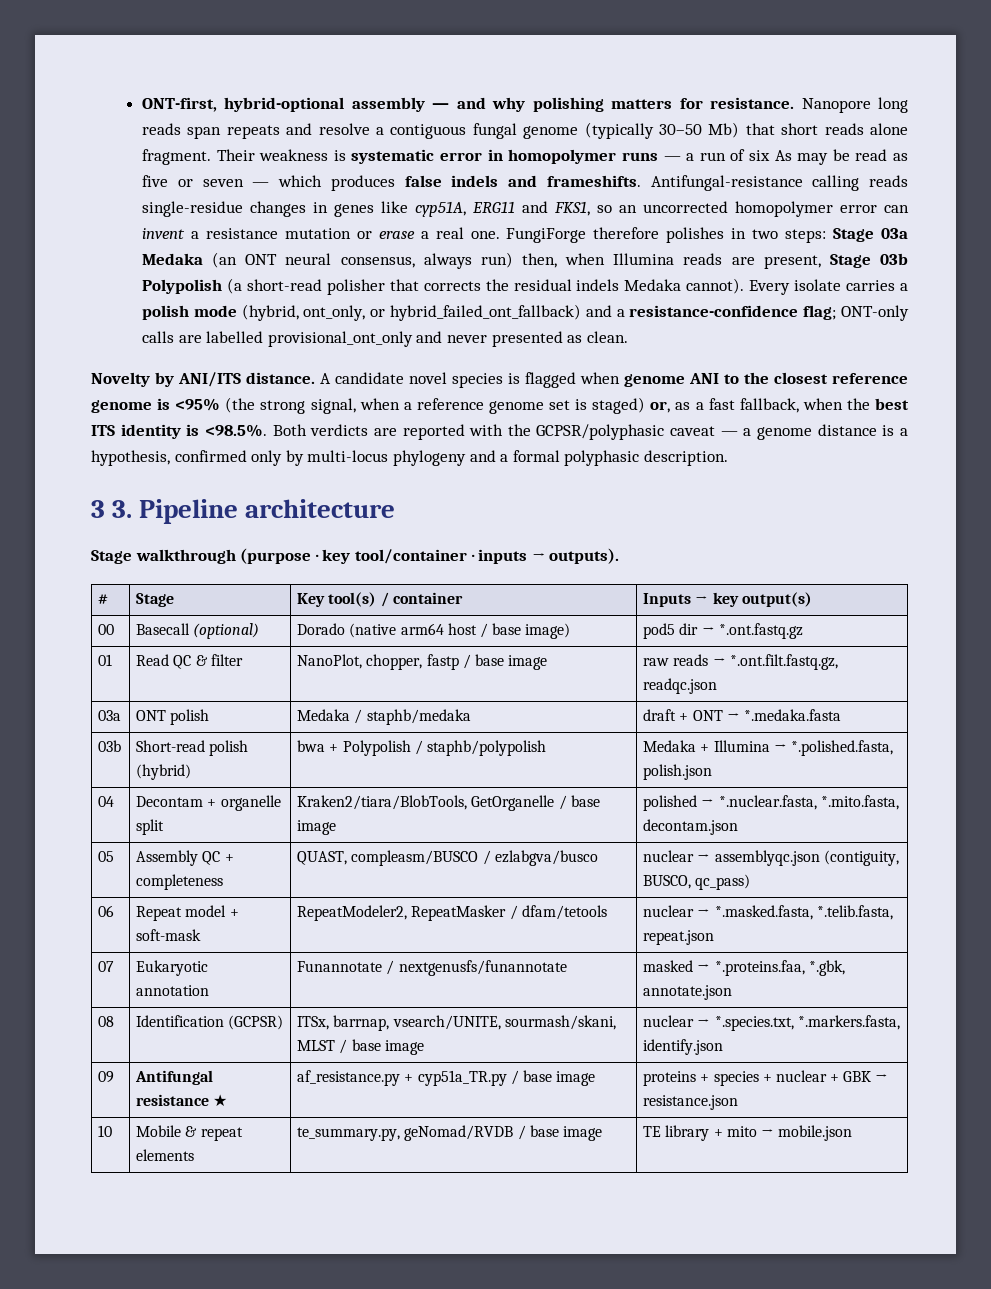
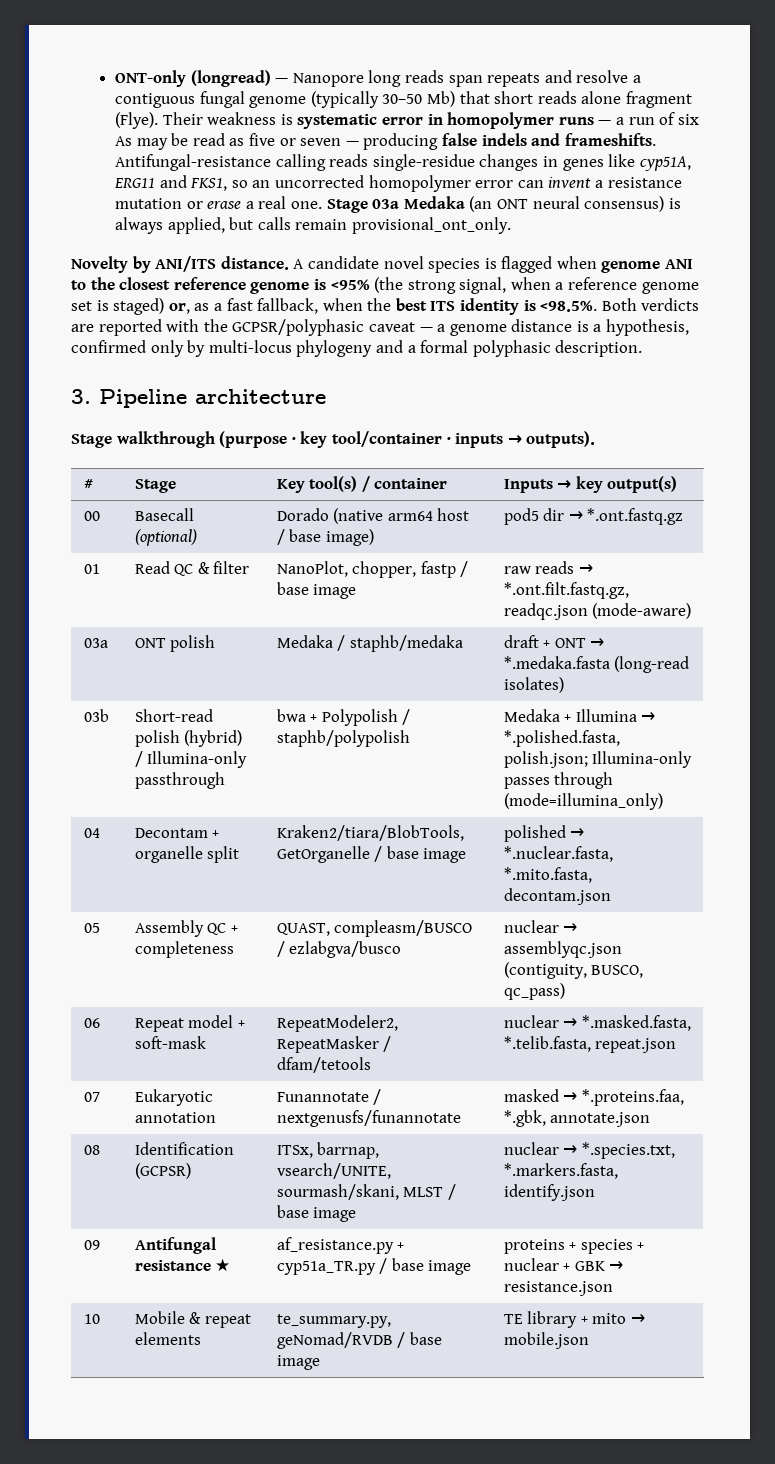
[141,97,795,112] ONT-first, hybrid-optional assembly — and why polishing matters for resistance. -> [115,70,289,87] ONT-only (longread) —
[141,149,211,165] fragment. -> [625,91,692,108] [115,112,159,129] fragment (Flye).
[277,175,395,191] which produces -> [363,133,439,150] producing
[506,227,827,243] FungiForge therefore polishes in two steps: -> (322, 205) none
[340,252,908,269] [141,278,908,295] [141,304,909,321] [141,331,628,347] consensus, always run) then, when Illumina reads are present, Stage 03b Polypolish (a short-read polisher that corrects the residual indels Medaka cannot). Every isolate carries a polish mode (hybrid, ont_only, or hybrid_failed_ont_fallback) and a resistance-confidence flag; ONT-only calls are labelled provisional_ont_only and never presented as clean. -> [584,196,681,212] [115,217,511,234] consensus) is always applied, but calls remain provisional_ont_only.
[91,500,105,518] 3 -> (643, 348) none
(718, 686) none -> [592,603,692,619] (mode-aware)
(841, 715) none -> [614,656,690,673] [503,677,564,693] (long-read isolates)
(192, 772) none -> [134,751,248,768] [134,772,225,789] / Illumina-only passthrough
[643,764,713,780] polish.json -> [503,751,693,768] [503,772,614,789] [503,793,663,810] polish.json; Illumina-only passes through (mode=illumina_only)

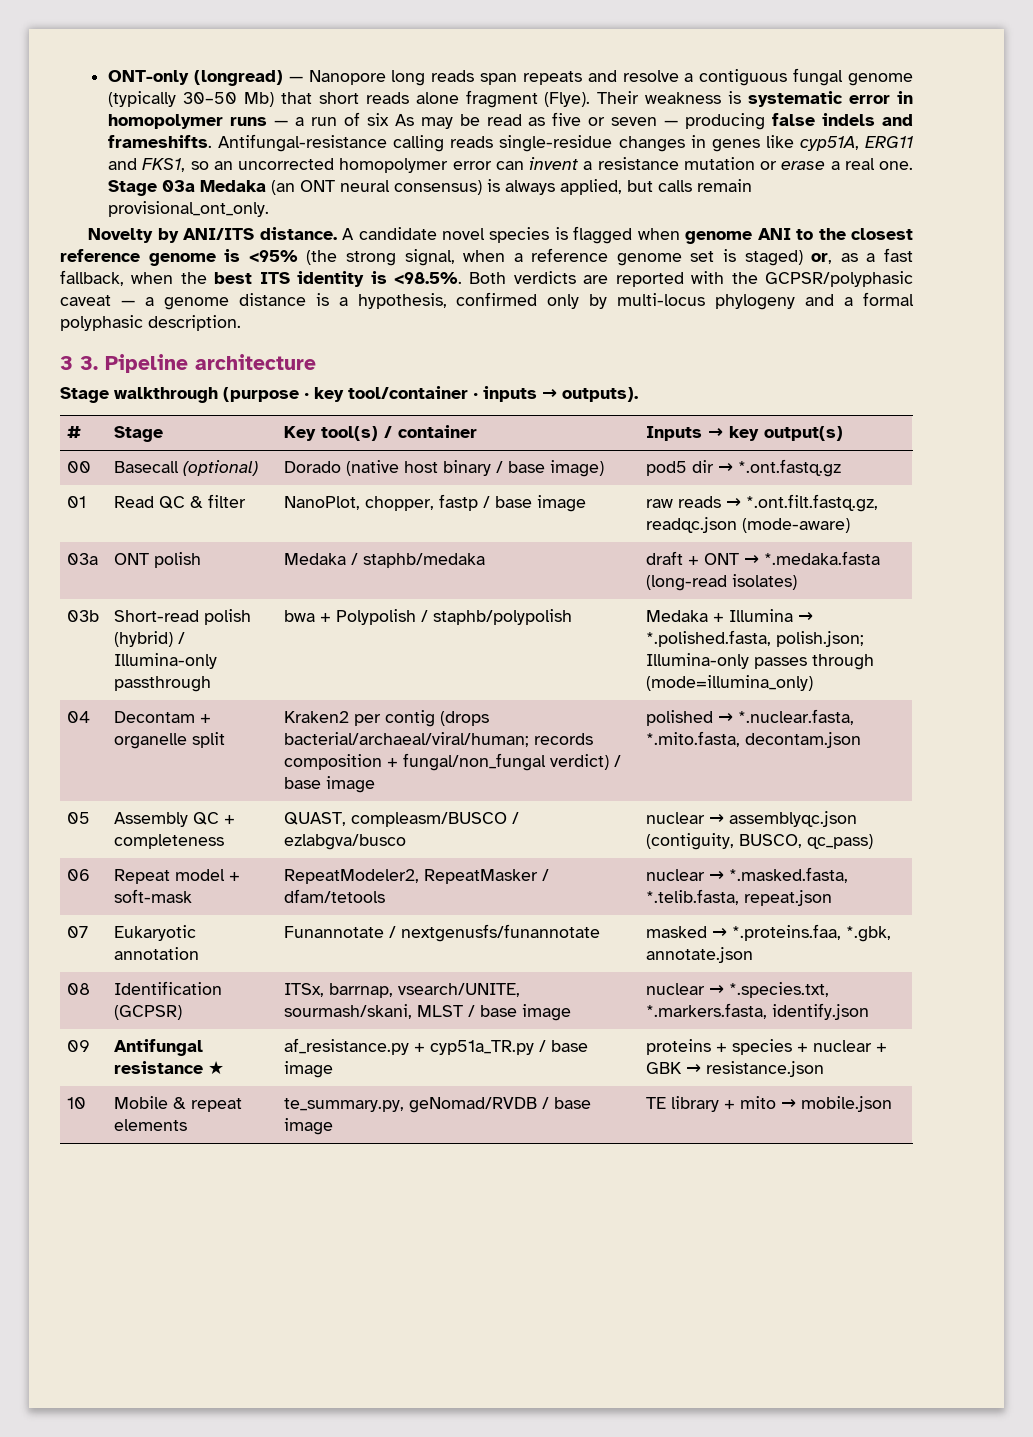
(643, 348) none -> [60,356,73,370] 3
[387,508,470,521] arm64 host -> [404,460,492,476] host binary
[276,825,464,841] [276,846,370,863] Kraken2/tiara/BlobTools, GetOrganelle -> [284,710,490,727] [284,732,594,747] [284,753,610,771] Kraken2 per contig (drops bacterial/archaeal/viral/human; records composition + fungal/non_fungal verdict)

